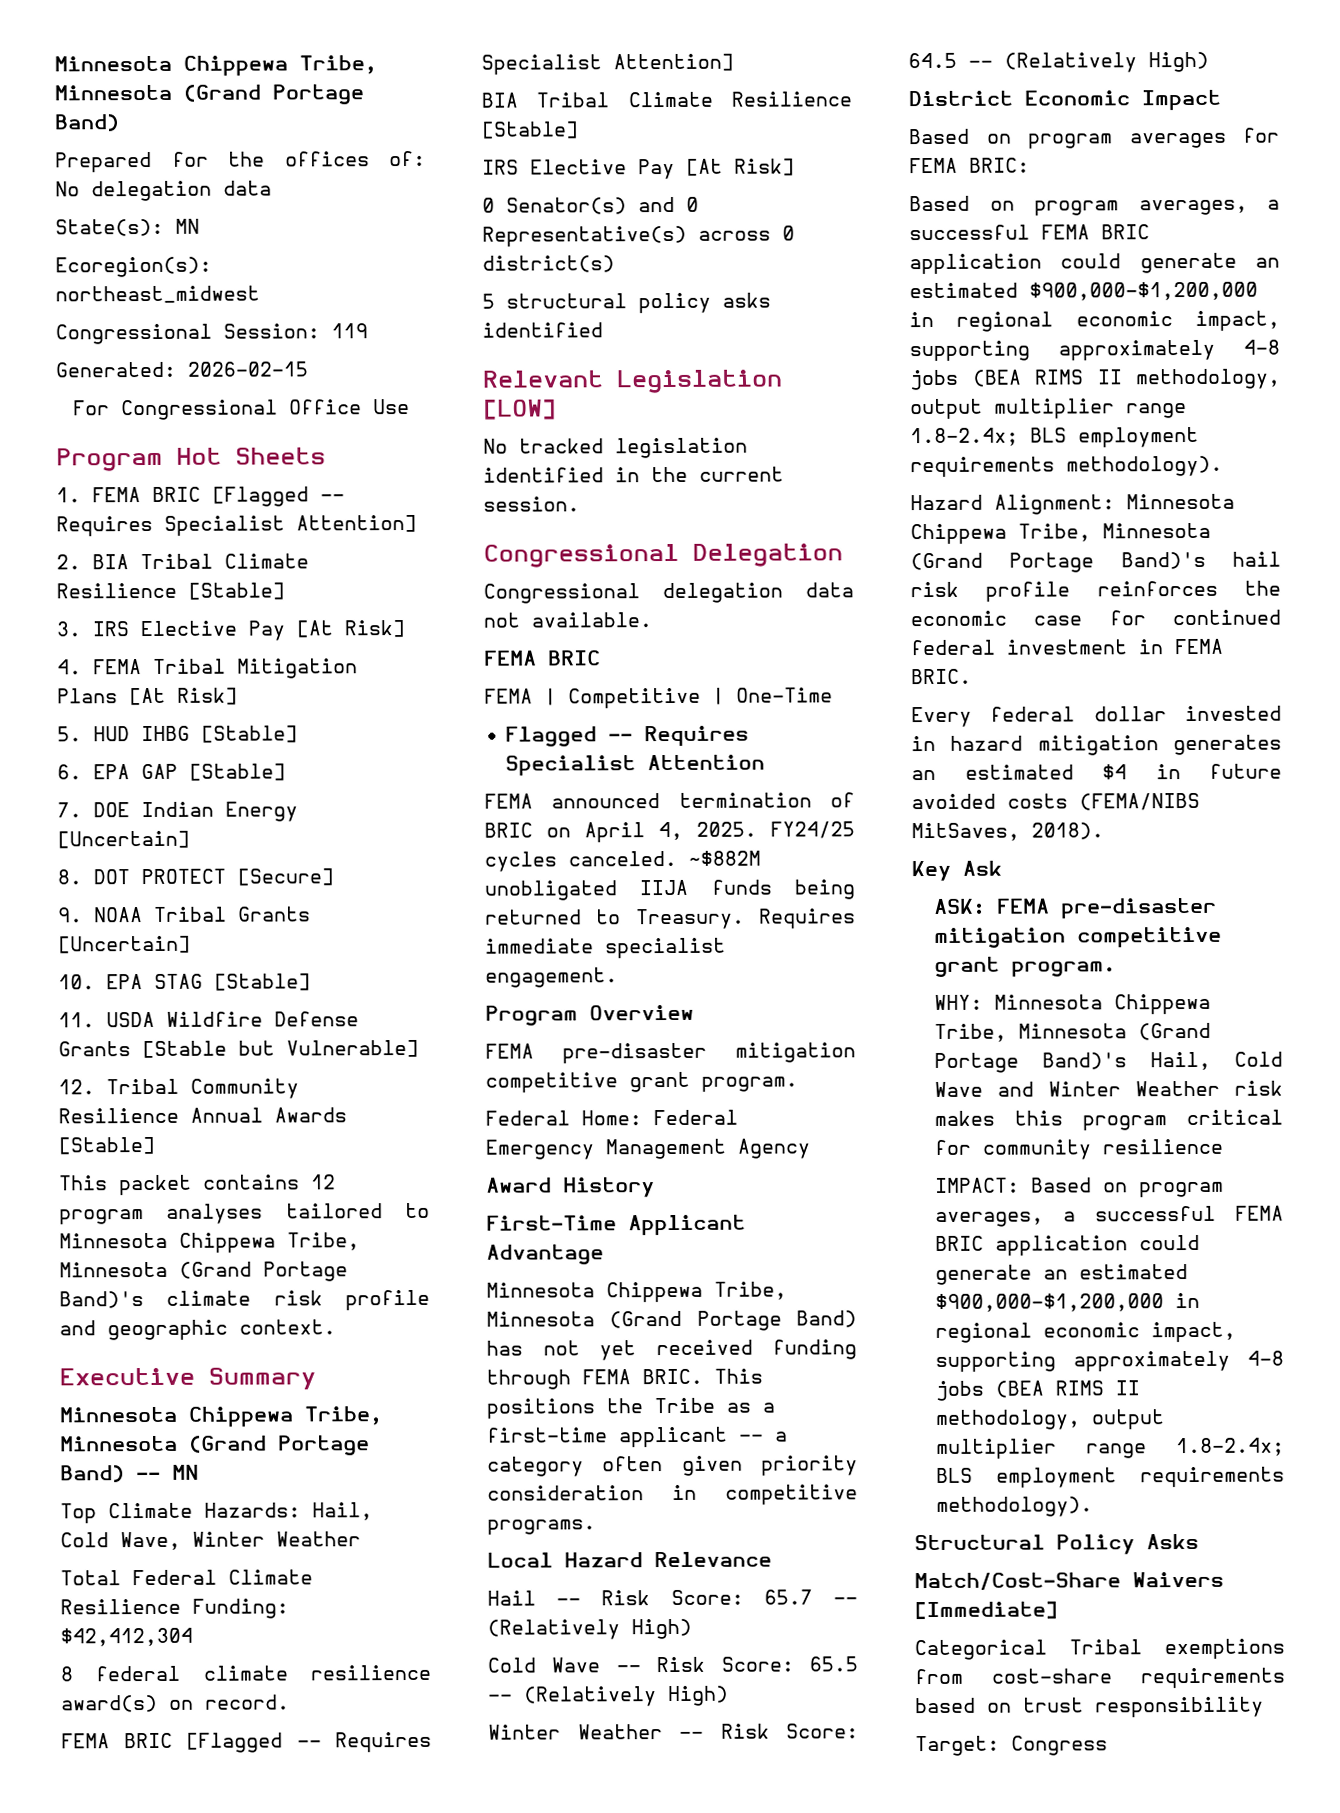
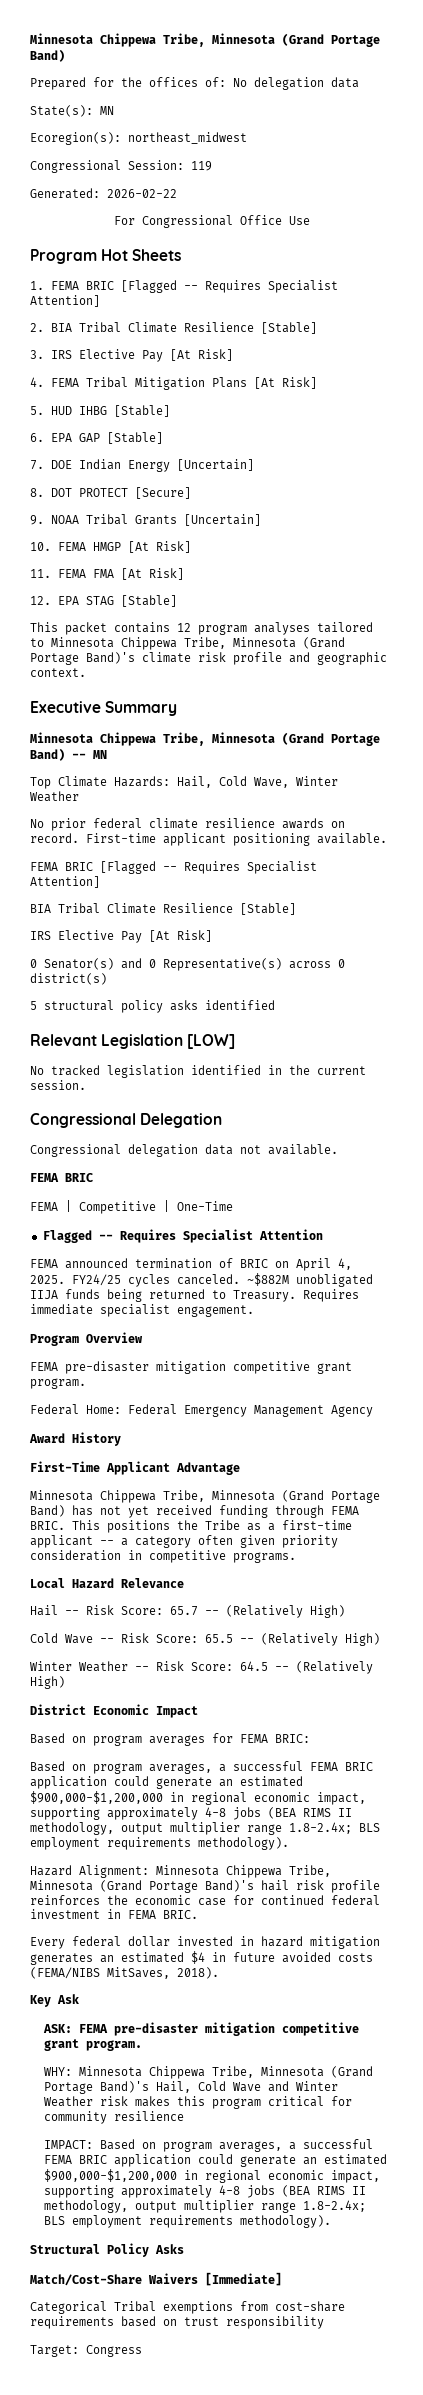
[187,361,308,377] 2026-02-15 -> [107,189,177,198] 2026-02-22
[106,973,311,991] [58,1011,359,1028] [58,1039,419,1059] [58,1078,299,1099] [58,1107,347,1124] EPA STAG [Stable] // 11. USDA Wildfire Defense Grants [Stable but Vulnerable] // 12. Tribal Community Resilience Annual Awards -> [58,541,191,553] [30,568,184,580] [30,596,114,605] FEMA HMGP [At Risk] // 11. FEMA FMA [At Risk] // 12. EPA STAG
[60,1569,313,1586] [60,1598,289,1619] [60,1627,193,1647] [60,1666,73,1682] Total Federal Climate Resilience Funding: $42,412,304 // 8 -> [30,818,86,831] No prior
[61,1694,158,1713] award(s) -> [282,818,324,829] awards
(290, 1702) none -> [86,833,387,846] First-time applicant positioning available.

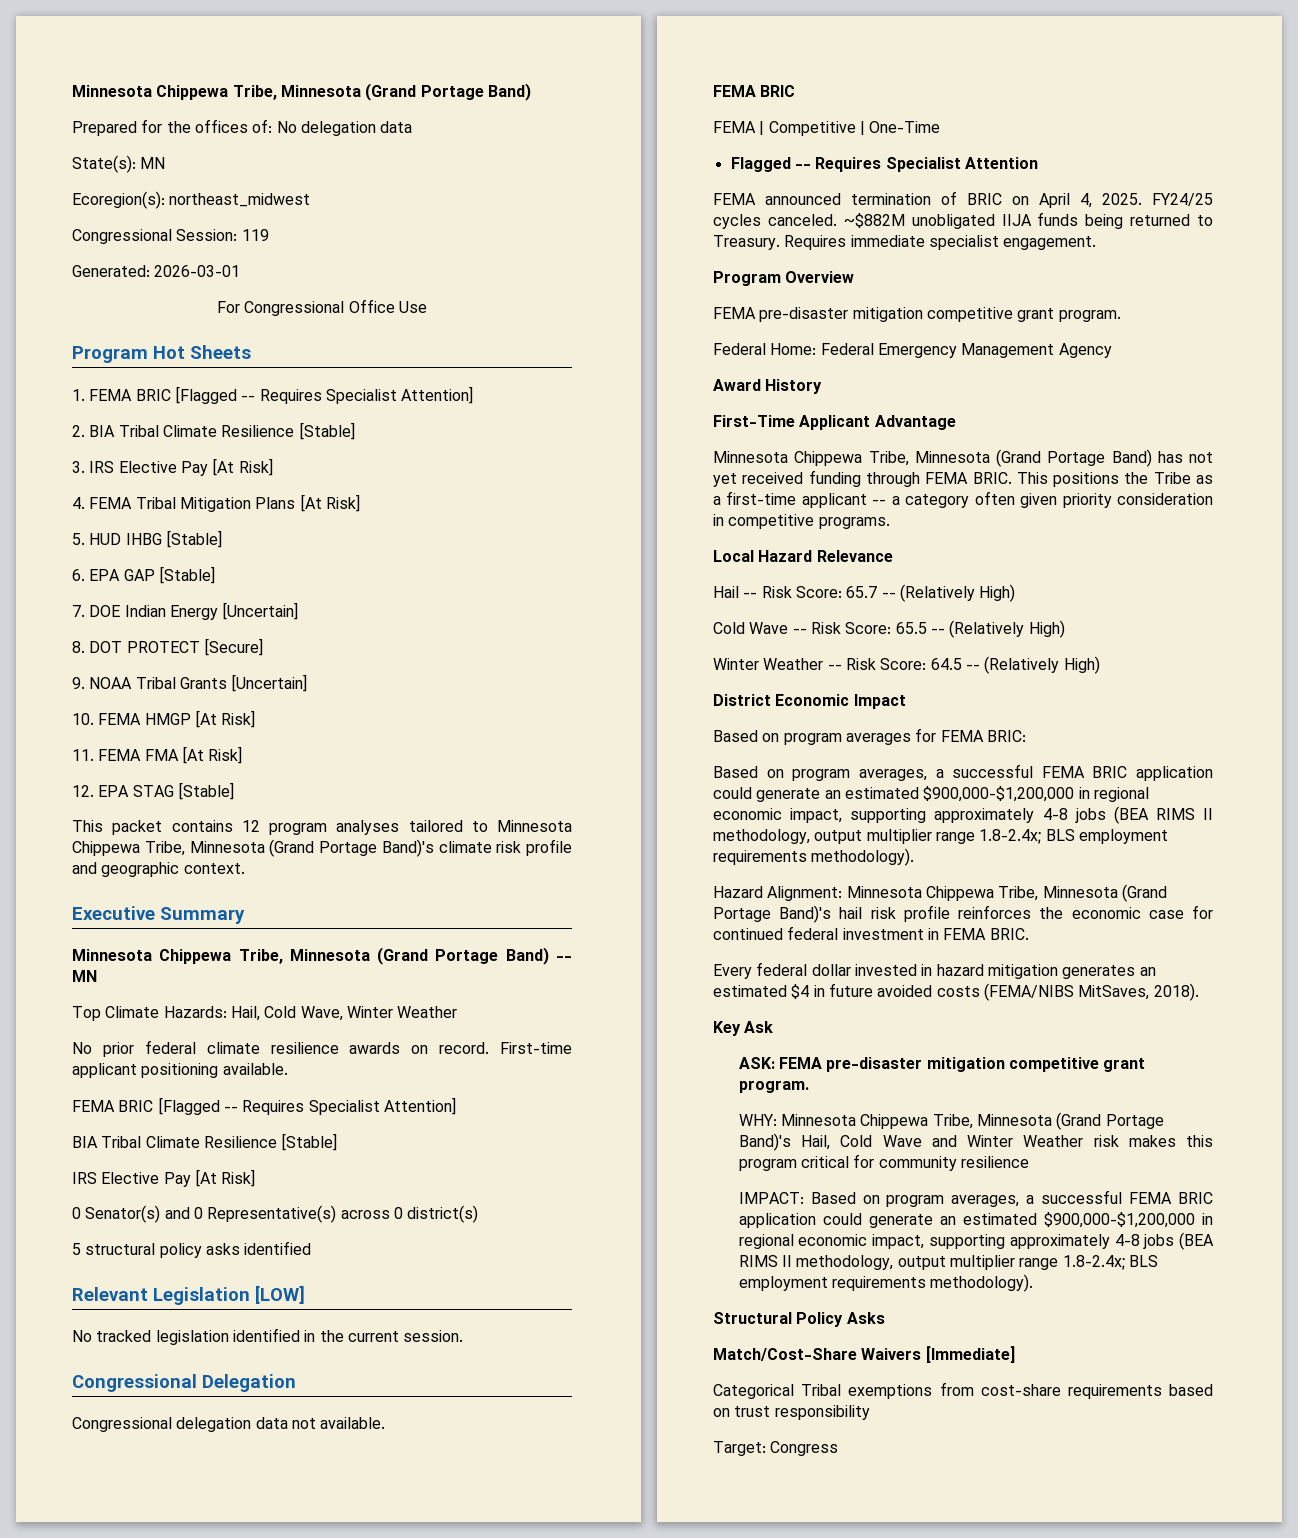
[107,189,177,198] 2026-02-22 -> [154,265,241,277] 2026-03-01

